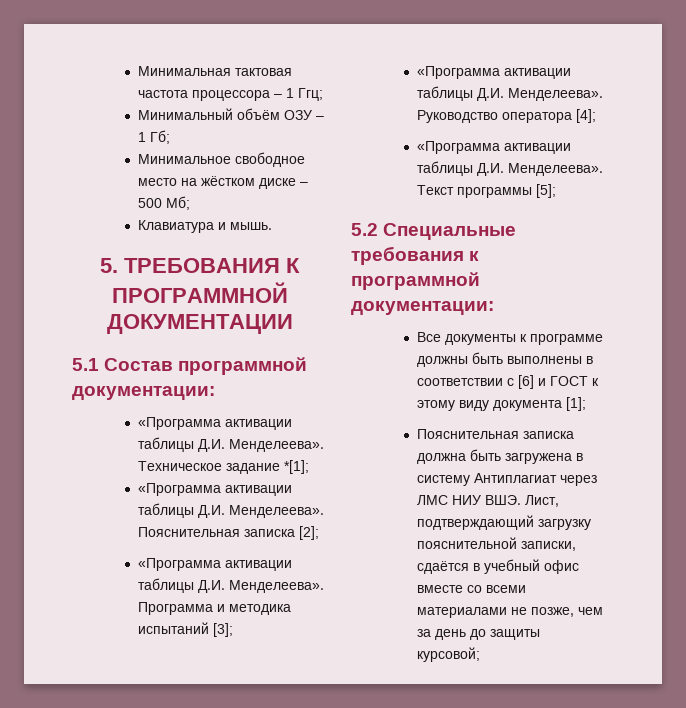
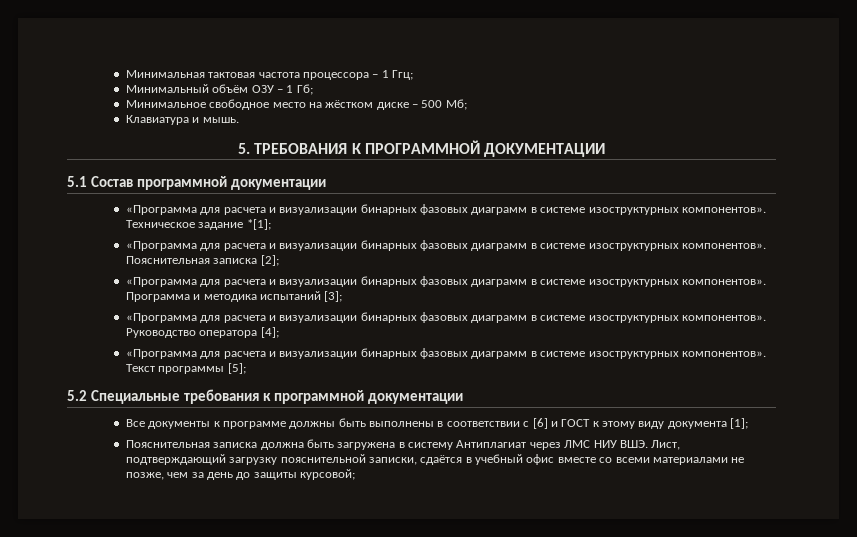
[72,386,215,400] [137,417,292,430] [137,437,324,452] [137,460,309,474] [137,483,292,496] [137,503,324,518] [137,526,319,540] [137,558,292,571] [137,578,324,593] документации: // «Программа активации таблицы Д.И. Менделеева». Техническое задание *[1]; // «Программа активации таблицы Д.И. Менделеева». Пояснительная записка [2]; // «Программа активации таблицы Д.И. Менделеева». -> [230,179,326,190] [125,204,766,215] [125,219,271,230] [125,240,766,251] [125,255,279,266] [125,276,766,287] документации // «Программа для расчета и визуализации бинарных фазовых диаграмм в системе изоструктурных компонентов». Техническое задание *[1]; // «Программа для расчета и визуализации бинарных фазовых диаграмм в системе изоструктурных компонентов». Пояснительная записка [2]; // «Программа для расчета и визуализации бинарных фазовых диаграмм в системе изоструктурных компонентов».
[503,68,571,79] [416,86,603,101] [416,109,596,123] [416,141,571,154] [416,161,603,176] активации таблицы Д.И. Менделеева». Руководство оператора [4]; // «Программа активации таблицы Д.И. Менделеева». -> [200,312,766,323] [125,327,279,338] [125,348,766,359] для расчета и визуализации бинарных фазовых диаграмм в системе изоструктурных компонентов». Руководство оператора [4]; // «Программа для расчета и визуализации бинарных фазовых диаграмм в системе изоструктурных компонентов».
[351,301,494,315] документации: -> [367,393,463,404] документации

